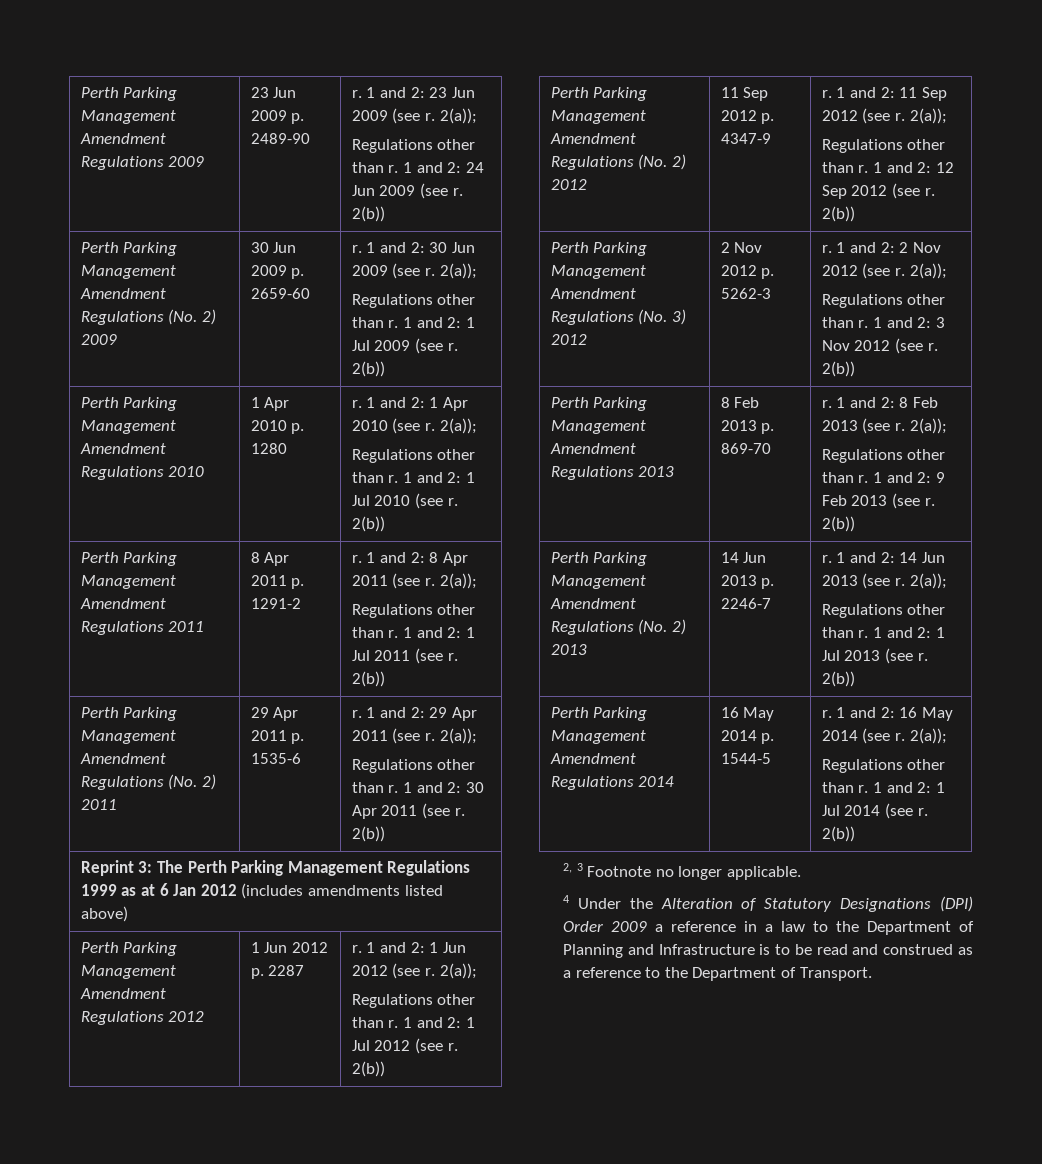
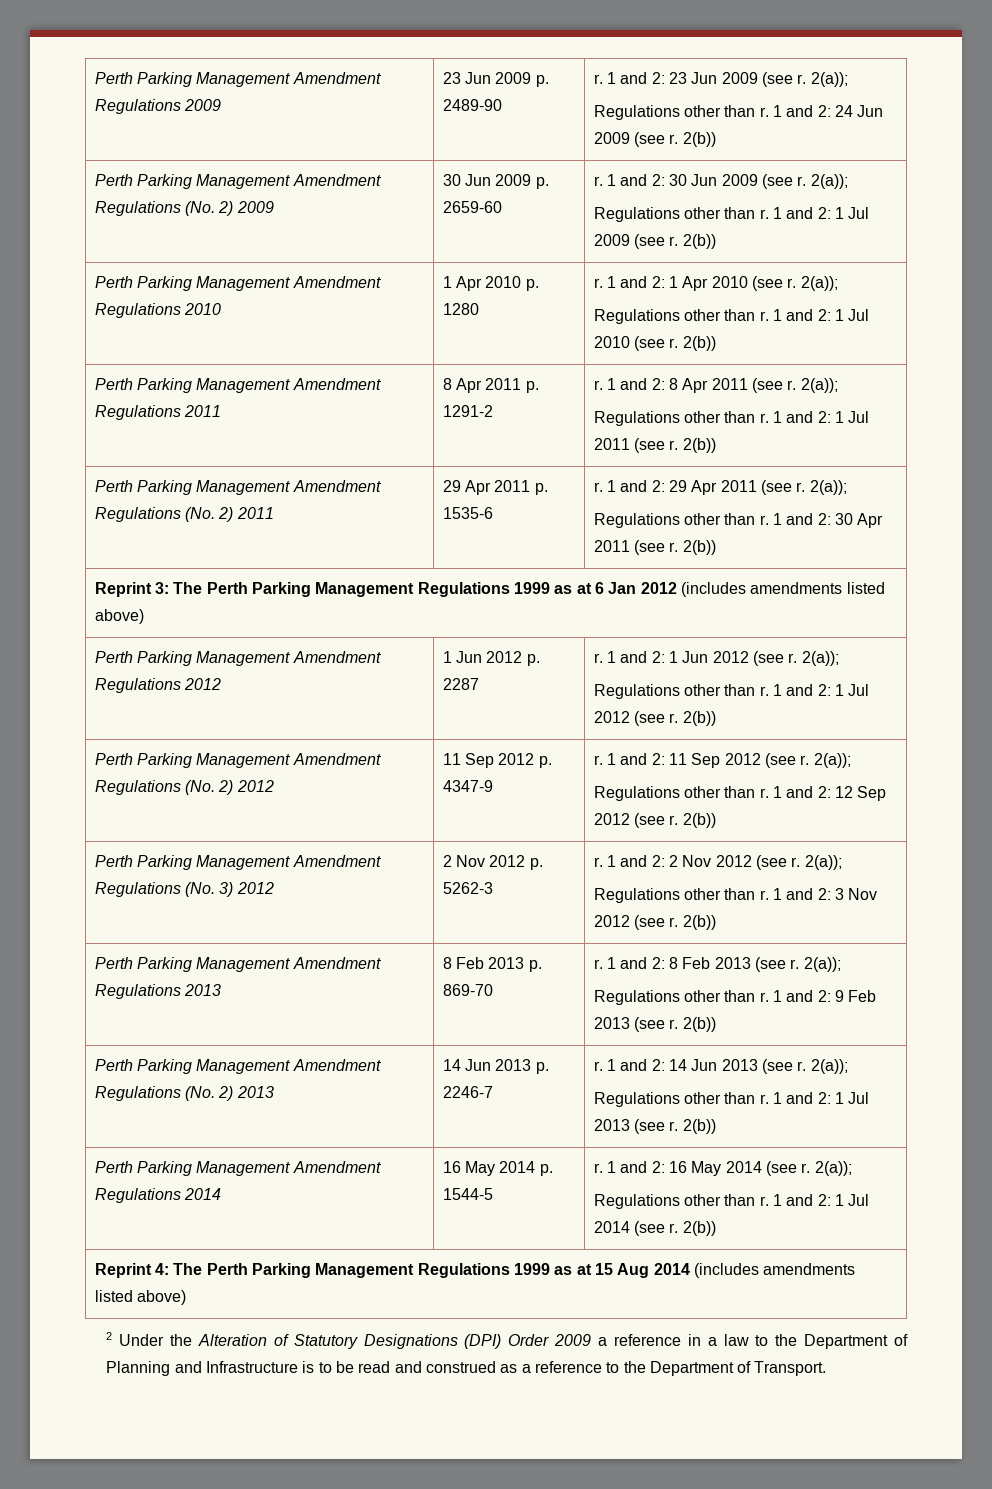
[563,863,801,880] [563,895,570,903] // 2, 3 Footnote no longer applicable. // 4 -> [94,1263,856,1278] [94,1290,187,1305] [106,1332,113,1340] // Reprint 4: The Perth Parking Management Regulations 1999 as at 15 Aug 2014 (includes amendments listed above) // 2

